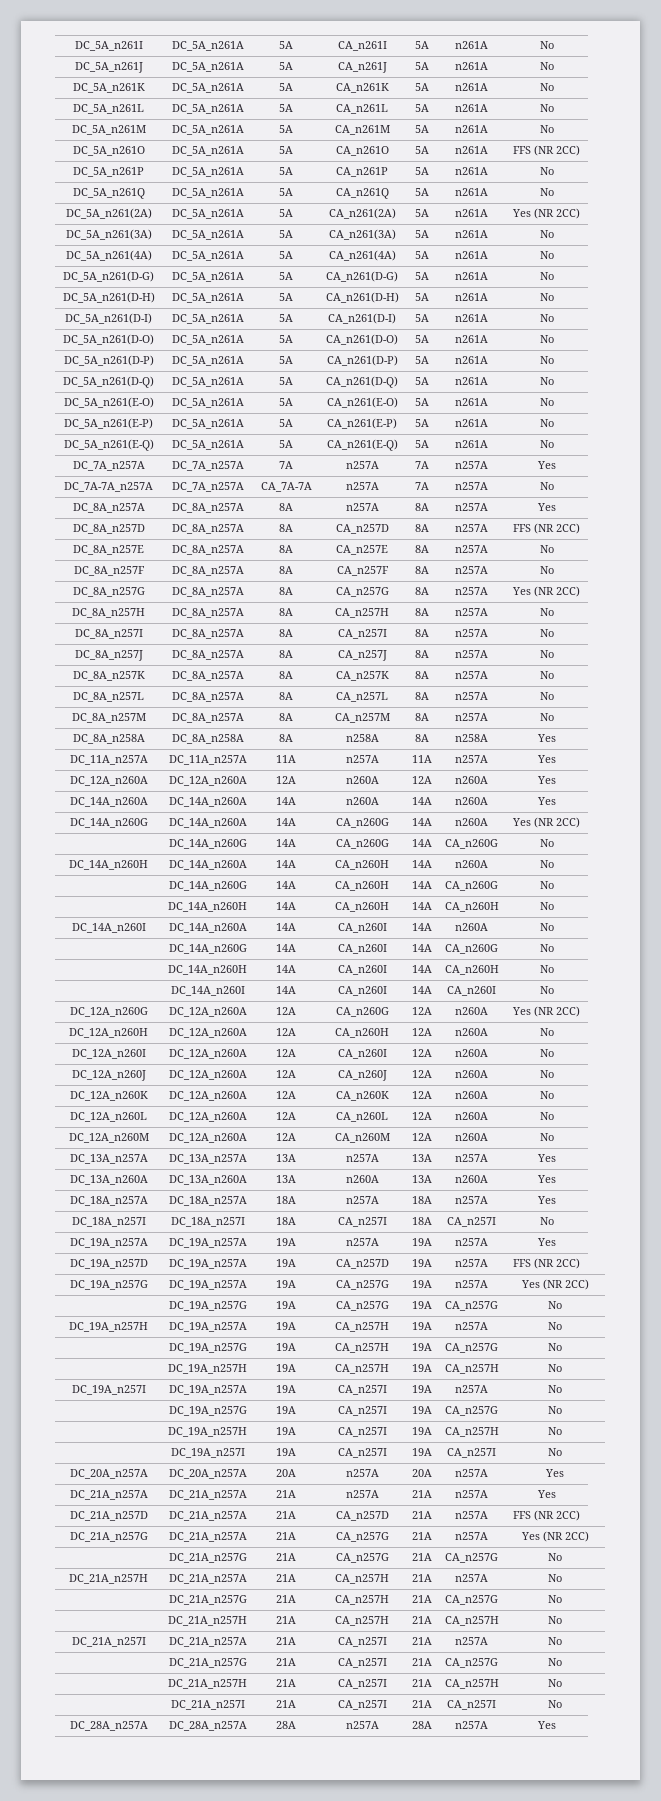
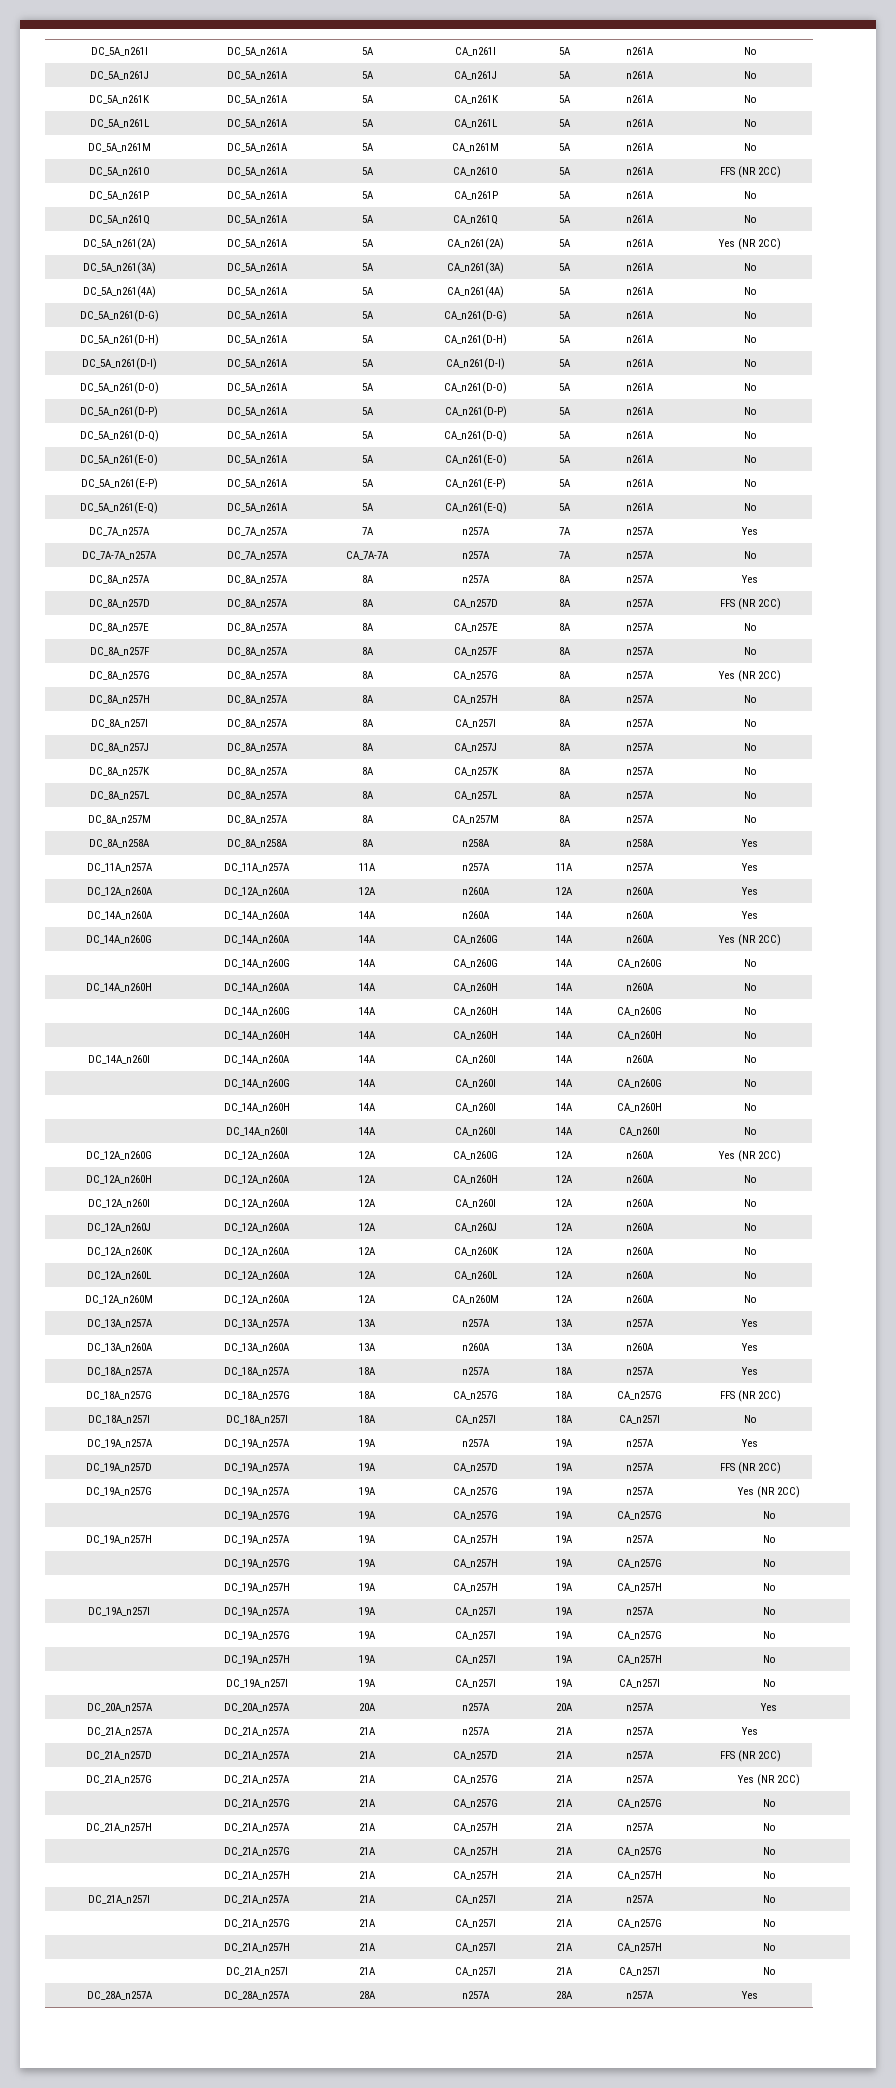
(556, 1200) none -> [86,1391,152,1400] [223,1391,290,1400] [359,1391,376,1399] [453,1391,498,1400] [556,1391,573,1399] [616,1391,662,1400] [719,1390,781,1402] // DC_18A_n257G | DC_18A_n257G | 18A | CA_n257G | 18A | CA_n257G | FFS (NR 2CC)

